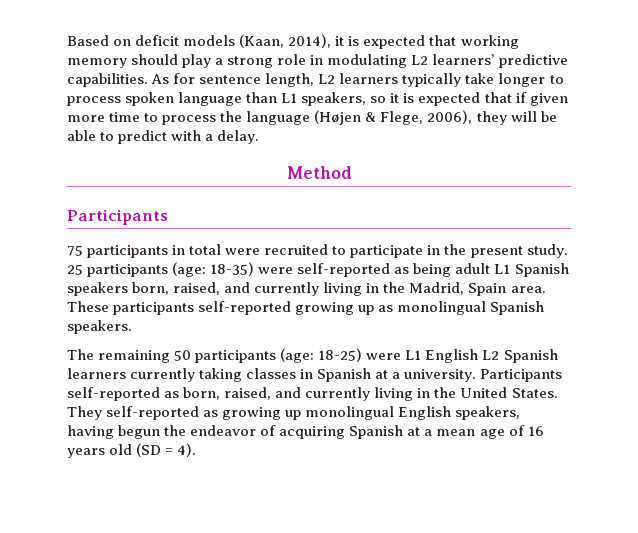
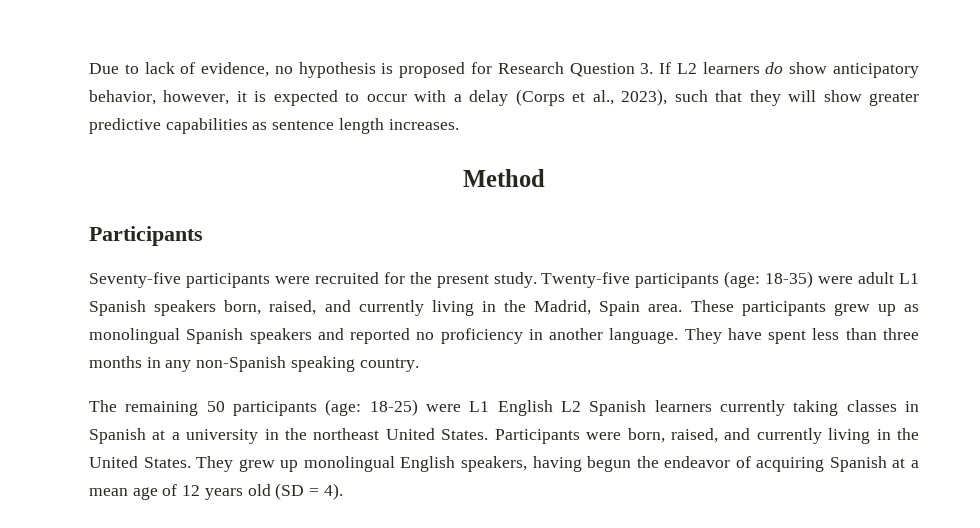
[67,34,519,49] [67,54,568,68] [67,73,564,87] [67,92,568,106] [67,110,557,125] [67,130,260,144] [286,166,352,179] [67,209,168,225] [67,244,441,258] Based on deficit models (Kaan, 2014), it is expected that working memory should play a strong role in modulating L2 learners’ predictive capabilities. As for sentence length, L2 learners typically take longer to process spoken language than L1 speakers, so it is expected that if given more time to process the language (Højen & Flege, 2006), they will be able to predict with a delay. // Method // Participants // 75 participants in total were recruited to participate in -> [89,62,920,78] [89,89,920,106] [89,118,459,134] [463,169,545,187] [89,226,203,246] [89,272,405,288] Due to lack of evidence, no hypothesis is proposed for Research Question 3. If L2 learners do show anticipatory behavior, however, it is expected to occur with a delay (Corps et al., 2023), such that they will show greater predictive capabilities as sentence length increases. // Method // Participants // Seventy-five participants were recruited for
[67,264,83,275] 25 -> [541,272,631,288] Twenty-five
[297,263,452,277] self-reported as being -> (854, 280) none
[198,301,355,315] self-reported growing -> [833,303,870,316] grew
[67,320,132,334] speakers. -> [249,328,919,344] [89,356,419,372] speakers and reported no proficiency in another language. They have spent less than three months in any non-Spanish speaking country.
[404,369,563,382] [67,387,180,401] university. Participants self-reported as -> [186,428,622,444] university in the northeast United States. Participants were
[106,406,282,420] self-reported as growing -> [238,459,275,472] grew
[527,426,544,436] 16 -> [182,485,201,496] 12

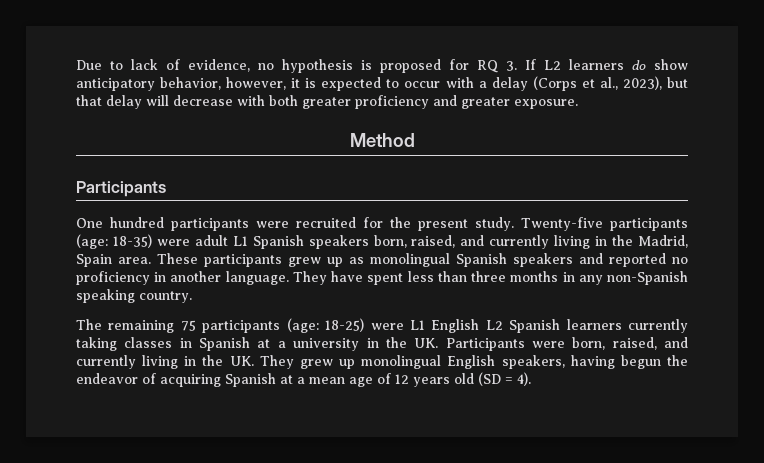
[497,62,635,77] Research Question -> [477,60,498,73] RQ
[674,90,920,106] [89,118,459,134] such that they will show greater predictive capabilities as sentence length increases. -> [667,77,689,88] [76,95,578,109] but that delay will decrease with both greater proficiency and greater exposure.
[89,272,181,288] Seventy-five -> [76,217,164,228] One hundred
[206,401,225,412] 50 -> [180,320,196,331] 75
[313,428,489,440] northeast United States. -> [414,338,439,348] UK.
[89,456,191,468] United States. -> [229,356,254,366] UK.

